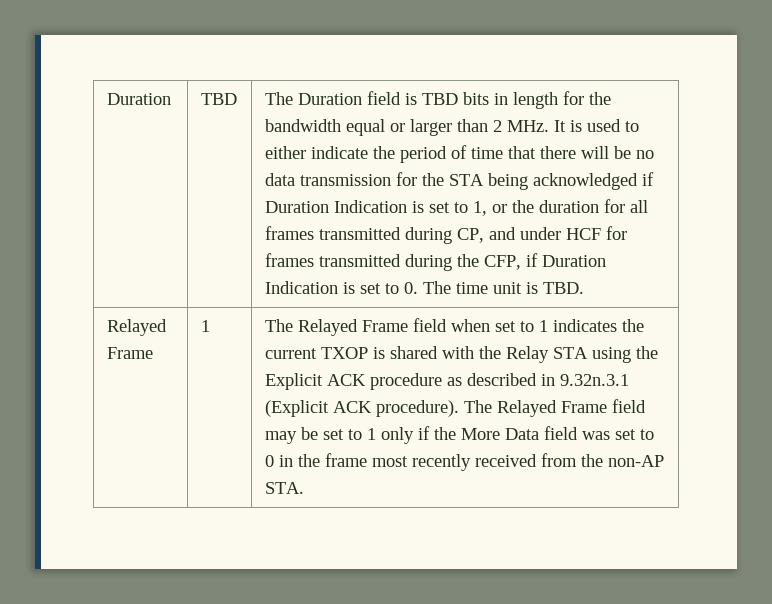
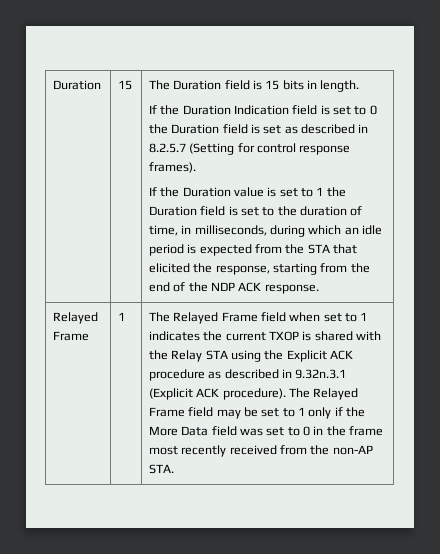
[200,93,237,105] TBD -> [117,80,132,90] 15
[421,93,458,105] TBD -> [265,80,280,90] 15
[512,91,611,109] [264,119,639,136] [264,145,654,163] [264,172,654,190] [264,199,648,216] [264,226,627,244] [264,253,606,271] [264,281,584,294] length for the bandwidth equal or larger than 2 MHz. It is used to either indicate the period of time that there will be no data transmission for the STA being acknowledged if Duration Indication is set to 1, or the duration for all frames transmitted during CP, and under HCF for frames transmitted during the CFP, if Duration Indication is set to 0. The time unit is TBD. -> [320,80,360,92] [148,105,377,115] [148,124,369,134] [148,143,351,155] [148,162,196,173] [148,187,346,197] [148,206,363,216] [148,225,383,237] [148,244,358,256] [148,263,370,275] [148,282,319,294] length. // If the Duration Indication field is set to 0 the Duration field is set as described in 8.2.5.7 (Setting for control response frames). // If the Duration value is set to 1 the Duration field is set to the duration of time, in milliseconds, during which an idle period is expected from the STA that elicited the response, starting from the end of the NDP ACK response.

